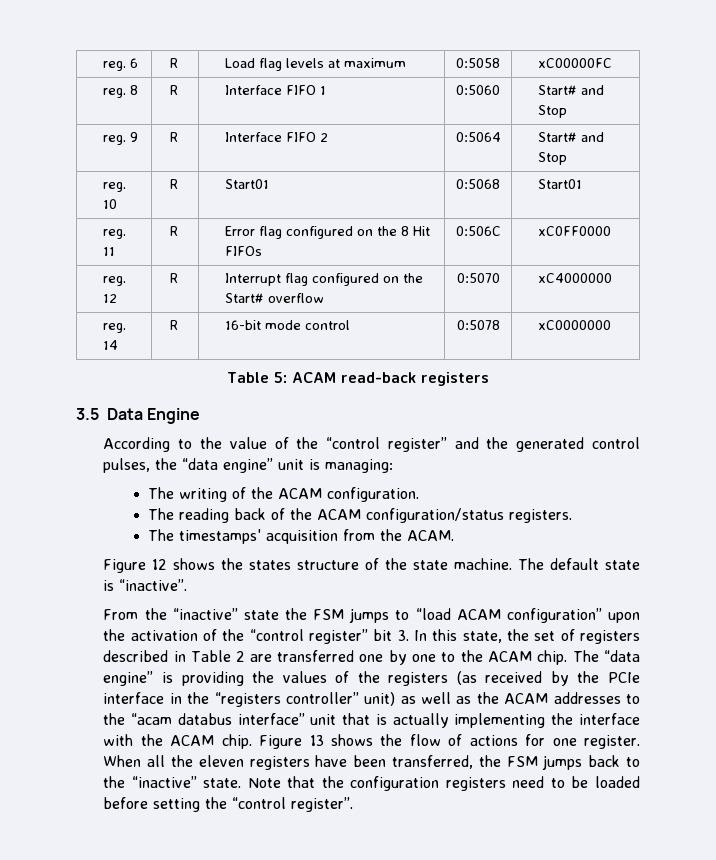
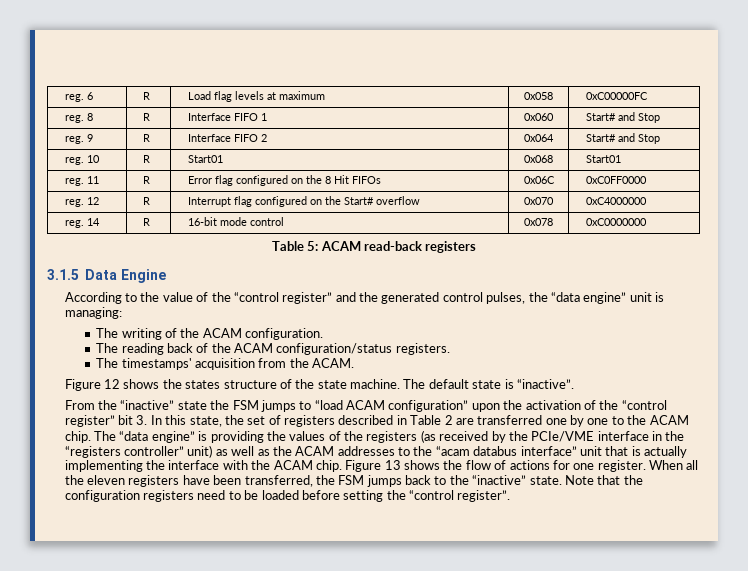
[456,58,500,68] [537,58,612,68] 0:5058 | xC00000FC -> [524,92,553,100] [586,92,649,100] 0x058 | 0xC00000FC
[456,85,500,95] 0:5060 -> [524,113,554,121] 0x060
[455,132,501,142] 0:5064 -> [524,134,554,142] 0x064
[456,179,500,189] 0:5068 -> [524,155,553,163] 0x068
[455,226,501,236] [537,226,611,236] 0:506C | xC0FF0000 -> [523,176,555,184] [586,176,648,184] 0x06C | 0xC0FF0000
[456,273,500,283] [537,273,612,283] 0:5070 | xC4000000 -> [524,197,554,205] [586,197,648,205] 0x070 | 0xC4000000
[456,320,500,330] [537,320,611,330] 0:5078 | xC0000000 -> [524,218,553,226] [586,218,648,226] 0x078 | 0xC0000000
[76,408,99,420] 3.5 -> [47,269,79,280] 3.1.5
[608,672,641,683] PCIe -> [531,431,595,442] PCIe/VME

